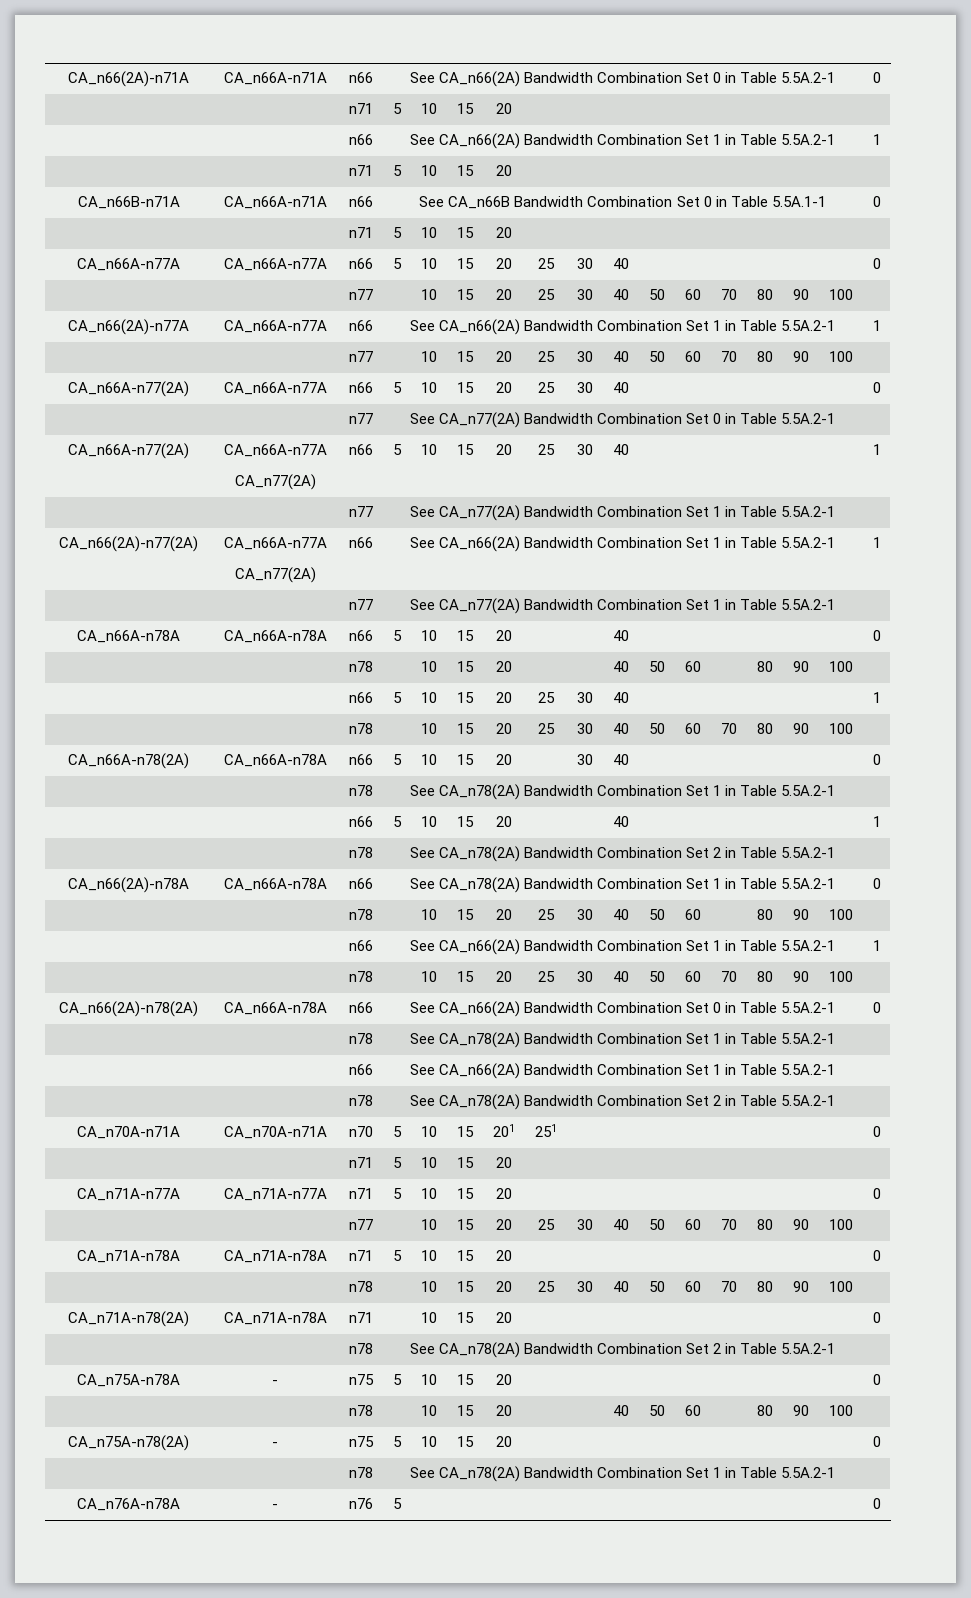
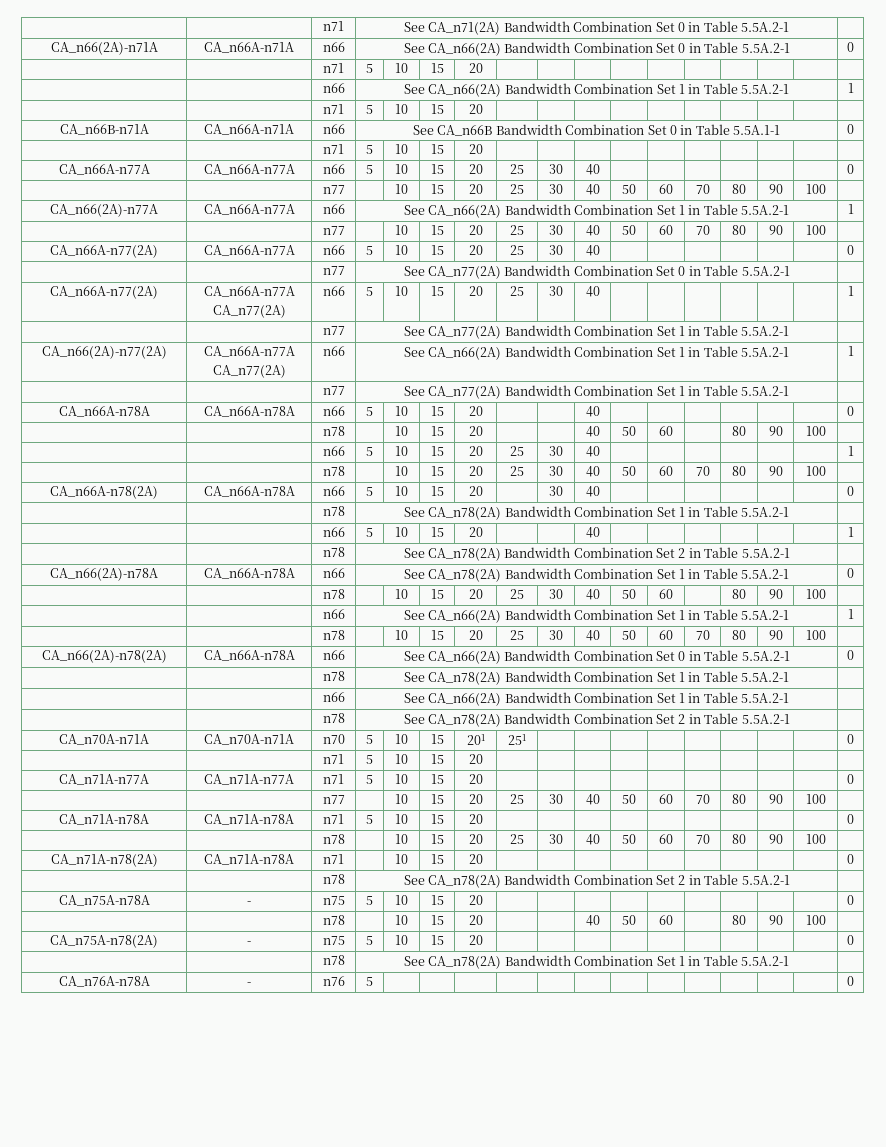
(68, 79) none -> [323,21,344,31] [403,21,789,35] | | n71 | See CA_n71(2A) Bandwidth Combination Set 0 in Table 5.5A.2-1 | //

